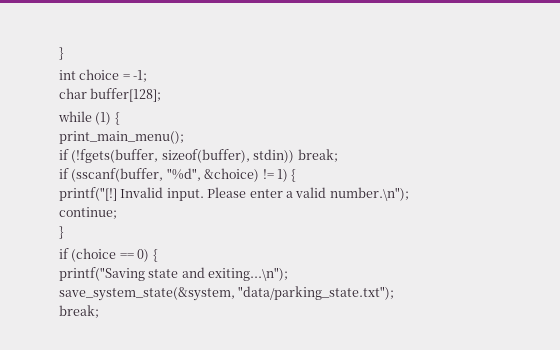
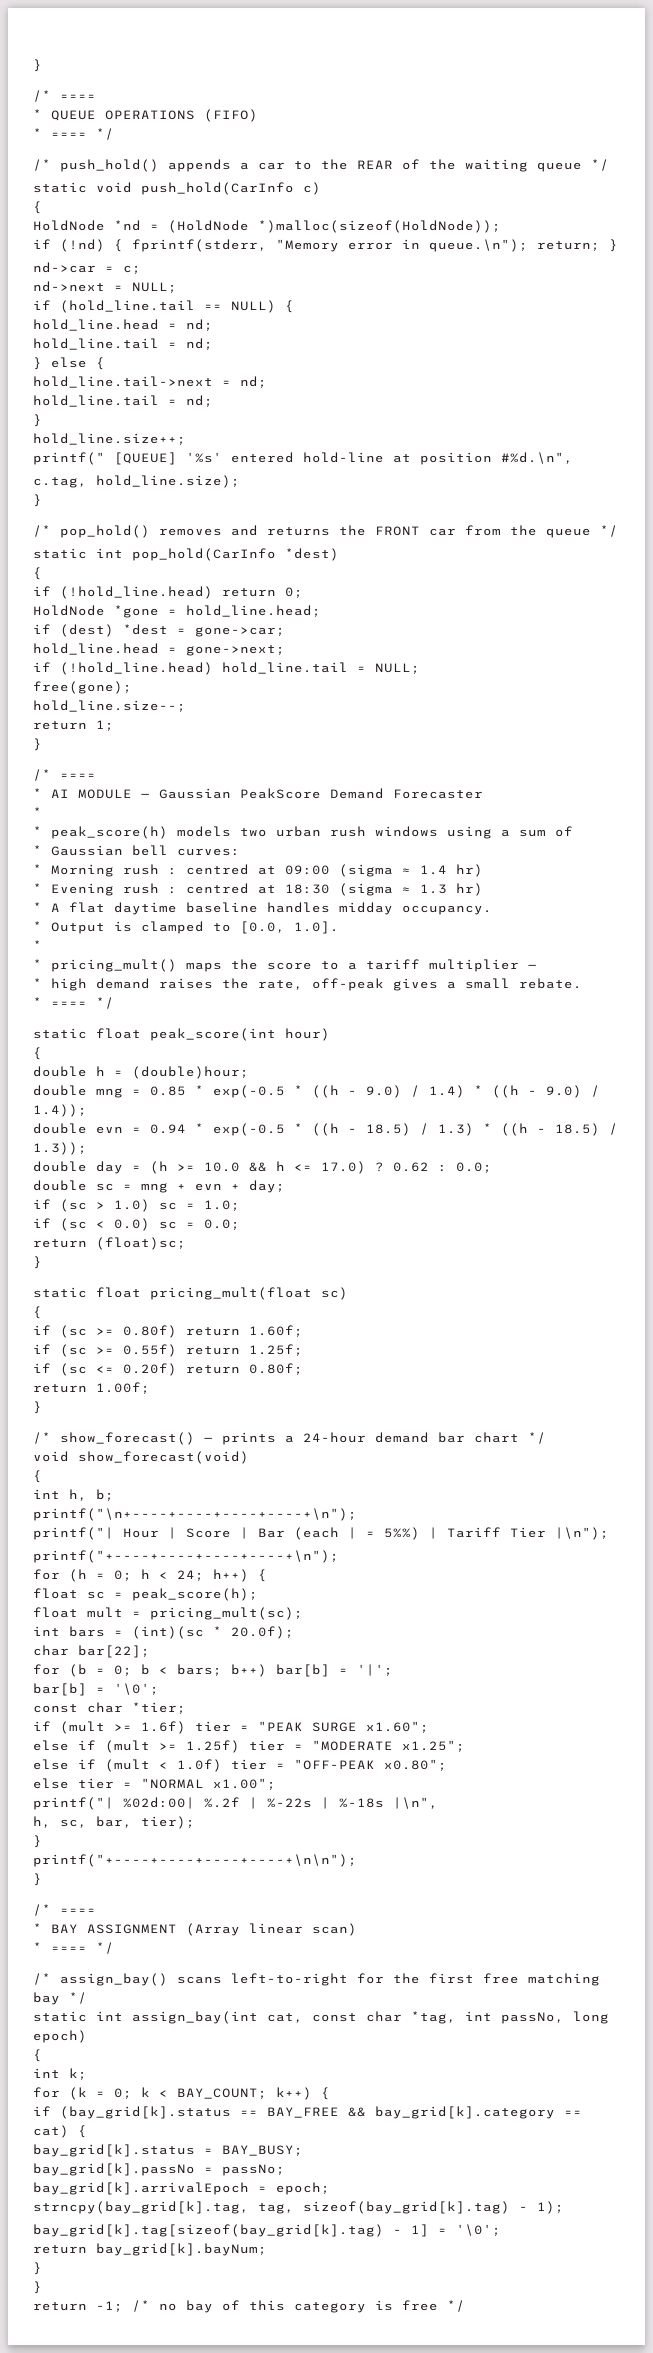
[59,47,64,60] [59,69,148,82] [59,88,162,102] [58,111,120,125] [59,131,184,144] [59,149,338,163] [59,168,297,182] [59,187,409,201] [59,207,117,219] [59,226,64,239] [59,248,158,262] [59,267,289,281] [59,286,395,301] [59,305,99,318] } // int choice = -1; // char buffer[128]; // while (1) { // print_main_menu(); // if (!fgets(buffer, sizeof(buffer), stdin)) break; // if (sscanf(buffer, "%d", &choice) != 1) { // printf("[!] Invalid input. Please enter a valid number.\n"); // continue; // } // if (choice == 0) { // printf("Saving state and exiting...\n"); // save_system_state(&system, "data/parking_state.txt"); // break; -> [33,59,42,72] [33,90,96,102] [33,109,258,122] [33,128,114,140] [33,159,609,172] [33,182,321,195] [33,201,42,214] [33,220,501,233] [33,239,618,252] [33,262,141,274] [33,281,177,293] [33,300,294,313] [33,319,213,331] [33,338,213,350] [33,357,105,370] [33,376,267,388] [33,395,213,407] [33,414,42,427] [33,433,186,445] [33,452,573,465] [33,475,240,488] [33,494,42,507] [33,525,618,538] [33,548,339,561] [33,567,42,580] [33,586,303,599] [33,605,321,618] [33,624,285,637] [33,643,285,656] [33,662,420,675] [33,681,132,694] [33,700,186,712] [33,720,114,731] [33,738,42,751] [33,769,96,781] [33,788,483,799] [33,807,42,817] [33,826,573,839] [33,845,240,856] [33,864,483,877] [33,883,483,896] [33,902,492,915] [33,921,339,934] [33,940,42,950] [33,959,537,972] [33,978,582,991] [33,997,114,1009] [33,1028,330,1041] [33,1047,42,1060] [33,1066,249,1079] [33,1085,600,1098] [33,1104,87,1117] [33,1123,618,1136] [33,1142,87,1155] [33,1161,492,1174] [33,1180,285,1193] [33,1199,240,1212] [33,1218,240,1231] [33,1237,186,1250] [33,1256,42,1269] [33,1287,348,1300] [33,1306,42,1319] [33,1325,303,1338] [33,1344,303,1357] [33,1363,303,1376] [33,1382,150,1394] [33,1401,42,1414] [33,1432,546,1445] [33,1451,249,1464] [33,1470,42,1483] [33,1489,114,1501] [33,1508,357,1521] [33,1527,609,1540] [33,1550,339,1563] [33,1569,267,1582] [33,1588,258,1601] [33,1607,303,1620] [33,1626,294,1639] [33,1645,150,1658] [33,1664,393,1677] [33,1683,159,1696] [33,1702,186,1714] [33,1721,429,1734] [33,1740,465,1753] [33,1759,447,1772] [33,1778,276,1790] [33,1797,438,1810] [33,1816,195,1829] [33,1835,42,1848] [33,1854,357,1867] [33,1873,42,1886] [33,1904,96,1916] [33,1923,357,1936] [33,1942,114,1954] [33,1973,600,1986] [33,1992,87,2005] [33,2011,609,2024] [33,2030,87,2043] [33,2049,42,2062] [33,2068,87,2080] [33,2087,330,2100] [33,2106,582,2119] [33,2125,87,2138] [33,2144,303,2157] [33,2163,285,2176] [33,2182,330,2195] [33,2201,564,2214] [33,2224,501,2237] [33,2243,267,2256] [33,2262,42,2275] [33,2281,42,2294] [33,2300,465,2313] } // /* ==== // * QUEUE OPERATIONS (FIFO) // * ==== */ // /* push_hold() appends a car to the REAR of the waiting queue */ // static void push_hold(CarInfo c) // { // HoldNode *nd = (HoldNode *)malloc(sizeof(HoldNode)); // if (!nd) { fprintf(stderr, "Memory error in queue.\n"); return; } // nd->car = c; // nd->next = NULL; // if (hold_line.tail == NULL) { // hold_line.head = nd; // hold_line.tail = nd; // } else { // hold_line.tail->next = nd; // hold_line.tail = nd; // } // hold_line.size++; // printf(" [QUEUE] '%s' entered hold-line at position #%d.\n", // c.tag, hold_line.size); // } // /* pop_hold() removes and returns the FRONT car from the queue */ // static int pop_hold(CarInfo *dest) // { // if (!hold_line.head) return 0; // HoldNode *gone = hold_line.head; // if (dest) *dest = gone->car; // hold_line.head = gone->next; // if (!hold_line.head) hold_line.tail = NULL; // free(gone); // hold_line.size--; // return 1; // } // /* ==== // * AI MODULE — Gaussian PeakScore Demand Forecaster // * // * peak_score(h) models two urban rush windows using a sum of // * Gaussian bell curves: // * Morning rush : centred at 09:00 (sigma ≈ 1.4 hr) // * Evening rush : centred at 18:30 (sigma ≈ 1.3 hr) // * A flat daytime baseline handles midday occupancy. // * Output is clamped to [0.0, 1.0]. // * // * pricing_mult() maps the score to a tariff multiplier — // * high demand raises the rate, off-peak gives a small rebate. // * ==== */ // static float peak_score(int hour) // { // double h = (double)hour; // double mng = 0.85 * exp(-0.5 * ((h - 9.0) / 1.4) * ((h - 9.0) / 1.4)); // double evn = 0.94 * exp(-0.5 * ((h - 18.5) / 1.3) * ((h - 18.5) / 1.3)); // double day = (h >= 10.0 && h <= 17.0) ? 0.62 : 0.0; // double sc = mng + evn + day; // if (sc > 1.0) sc = 1.0; // if (sc < 0.0) sc = 0.0; // return (float)sc; // } // static float pricing_mult(float sc) // { // if (sc >= 0.80f) return 1.60f; // if (sc >= 0.55f) return 1.25f; // if (sc <= 0.20f) return 0.80f; // return 1.00f; // } // /* show_forecast() — prints a 24-hour demand bar chart */ // void show_forecast(void) // { // int h, b; // printf("\n+----+----+----+----+\n"); // printf("| Hour | Score | Bar (each | = 5%%) | Tariff Tier |\n"); // printf("+----+----+----+----+\n"); // for (h = 0; h < 24; h++) { // float sc = peak_score(h); // float mult = pricing_mult(sc); // int bars = (int)(sc * 20.0f); // char bar[22]; // for (b = 0; b < bars; b++) bar[b] = '|'; // bar[b] = '\0'; // const char *tier; // if (mult >= 1.6f) tier = "PEAK SURGE x1.60"; // else if (mult >= 1.25f) tier = "MODERATE x1.25"; // else if (mult < 1.0f) tier = "OFF-PEAK x0.80"; // else tier = "NORMAL x1.00"; // printf("| %02d:00| %.2f | %-22s | %-18s |\n", // h, sc, bar, tier); // } // printf("+----+----+----+----+\n\n"); // } // /* ==== // * BAY ASSIGNMENT (Array linear scan) // * ==== */ // /* assign_bay() scans left-to-right for the first free matching bay */ // static int assign_bay(int cat, const char *tag, int passNo, long epoch) // { // int k; // for (k = 0; k < BAY_COUNT; k++) { // if (bay_grid[k].status == BAY_FREE && bay_grid[k].category == cat) { // bay_grid[k].status = BAY_BUSY; // bay_grid[k].passNo = passNo; // bay_grid[k].arrivalEpoch = epoch; // strncpy(bay_grid[k].tag, tag, sizeof(bay_grid[k].tag) - 1); // bay_grid[k].tag[sizeof(bay_grid[k].tag) - 1] = '\0'; // return bay_grid[k].bayNum; // } // } // return -1; /* no bay of this category is free */

